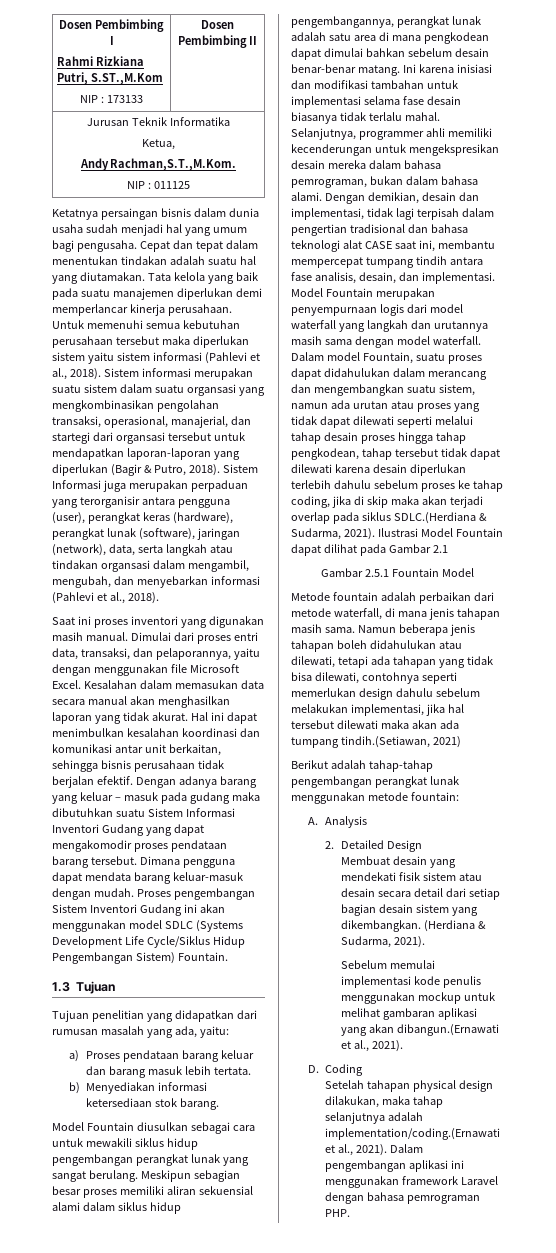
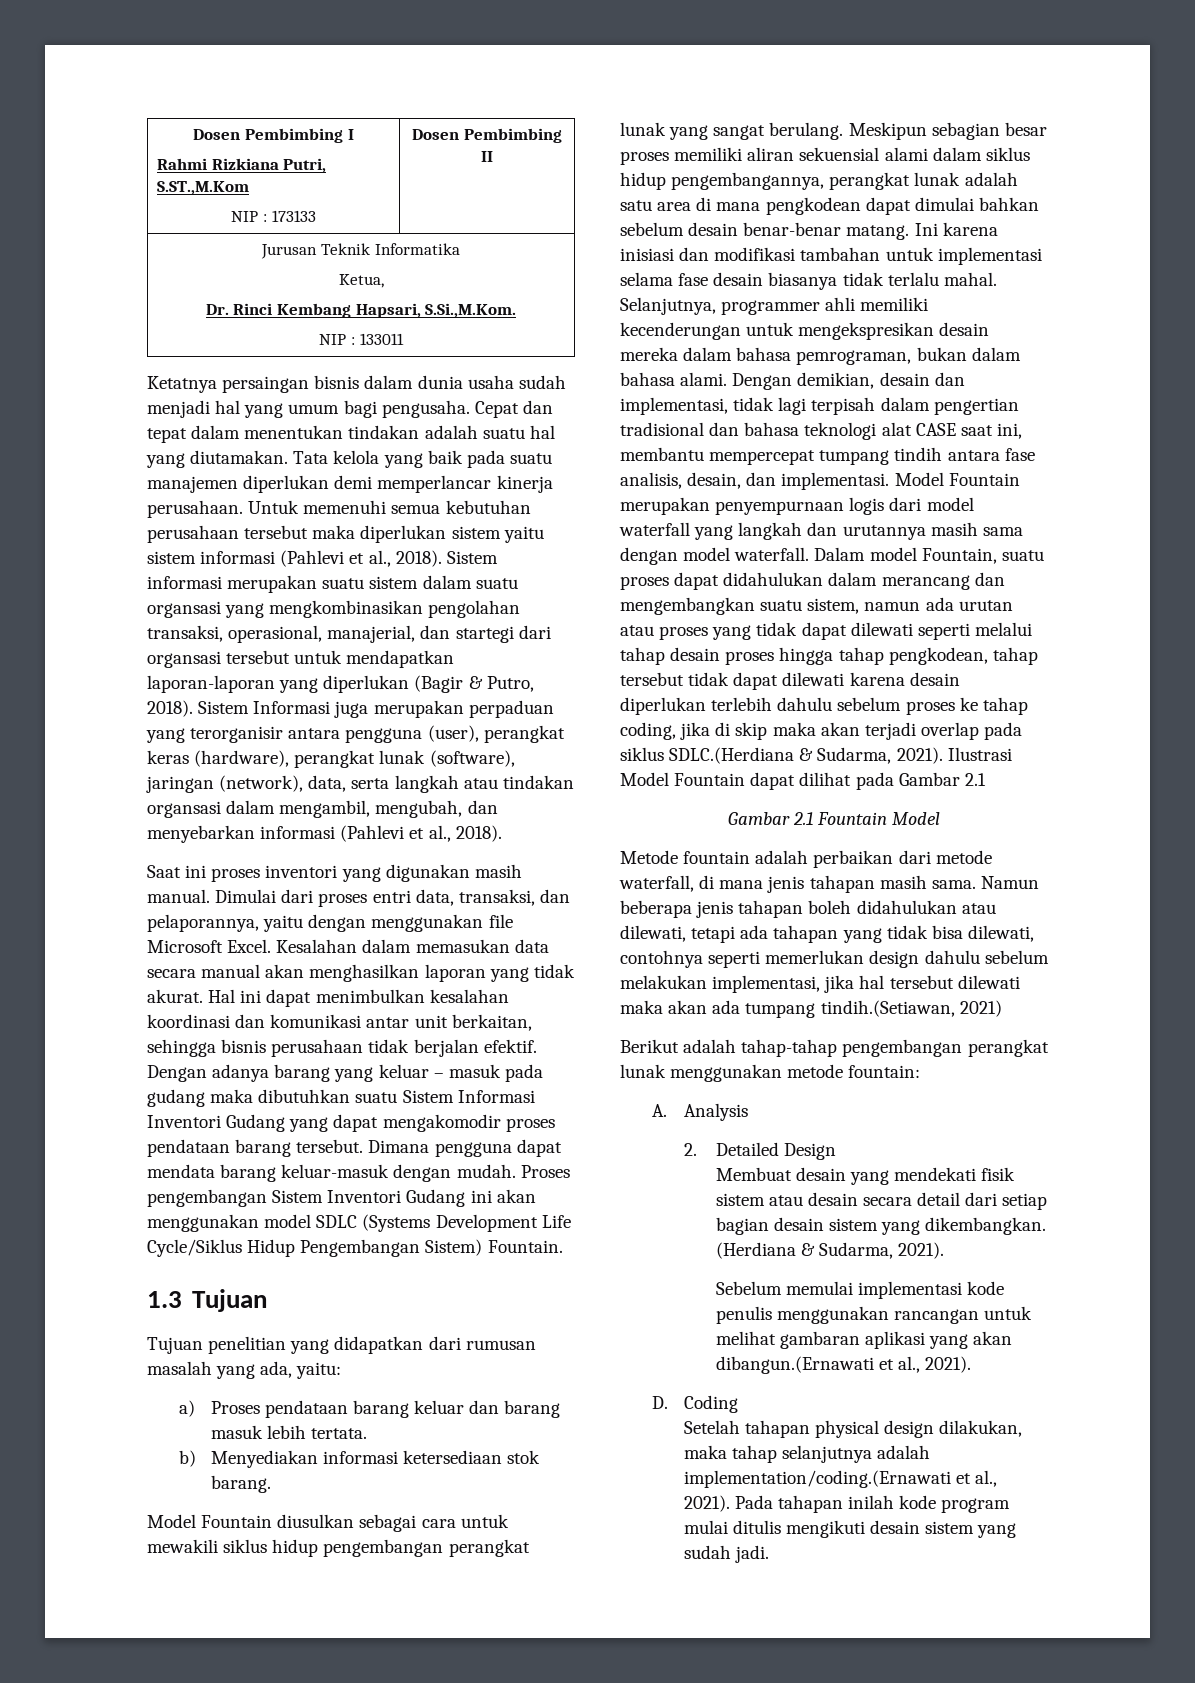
[79,158,237,171] [127,181,190,189] Andy Rachman,S.T.,M.Kom. // NIP : 011125 -> [205,303,517,318] [319,333,404,345] Dr. Rinci Kembang Hapsari, S.Si.,M.Kom. // NIP : 133011
[365,569,390,577] 2.5.1 -> [792,812,813,825] 2.1
[418,992,462,1004] mockup -> [893,1309,979,1324] rancangan
[389,1144,423,1153] [324,1160,464,1172] [324,1176,498,1188] [324,1192,480,1204] [324,1209,350,1217] Dalam pengembangan aplikasi ini menggunakan framework Laravel dengan bahasa pemrograman PHP. -> [734,1495,1011,1513] [683,1520,1017,1538] [683,1545,769,1563] Pada tahapan inilah kode program mulai ditulis mengikuti desain sistem yang sudah jadi.

